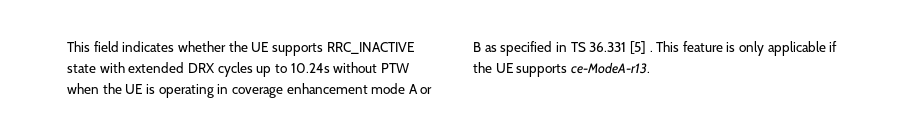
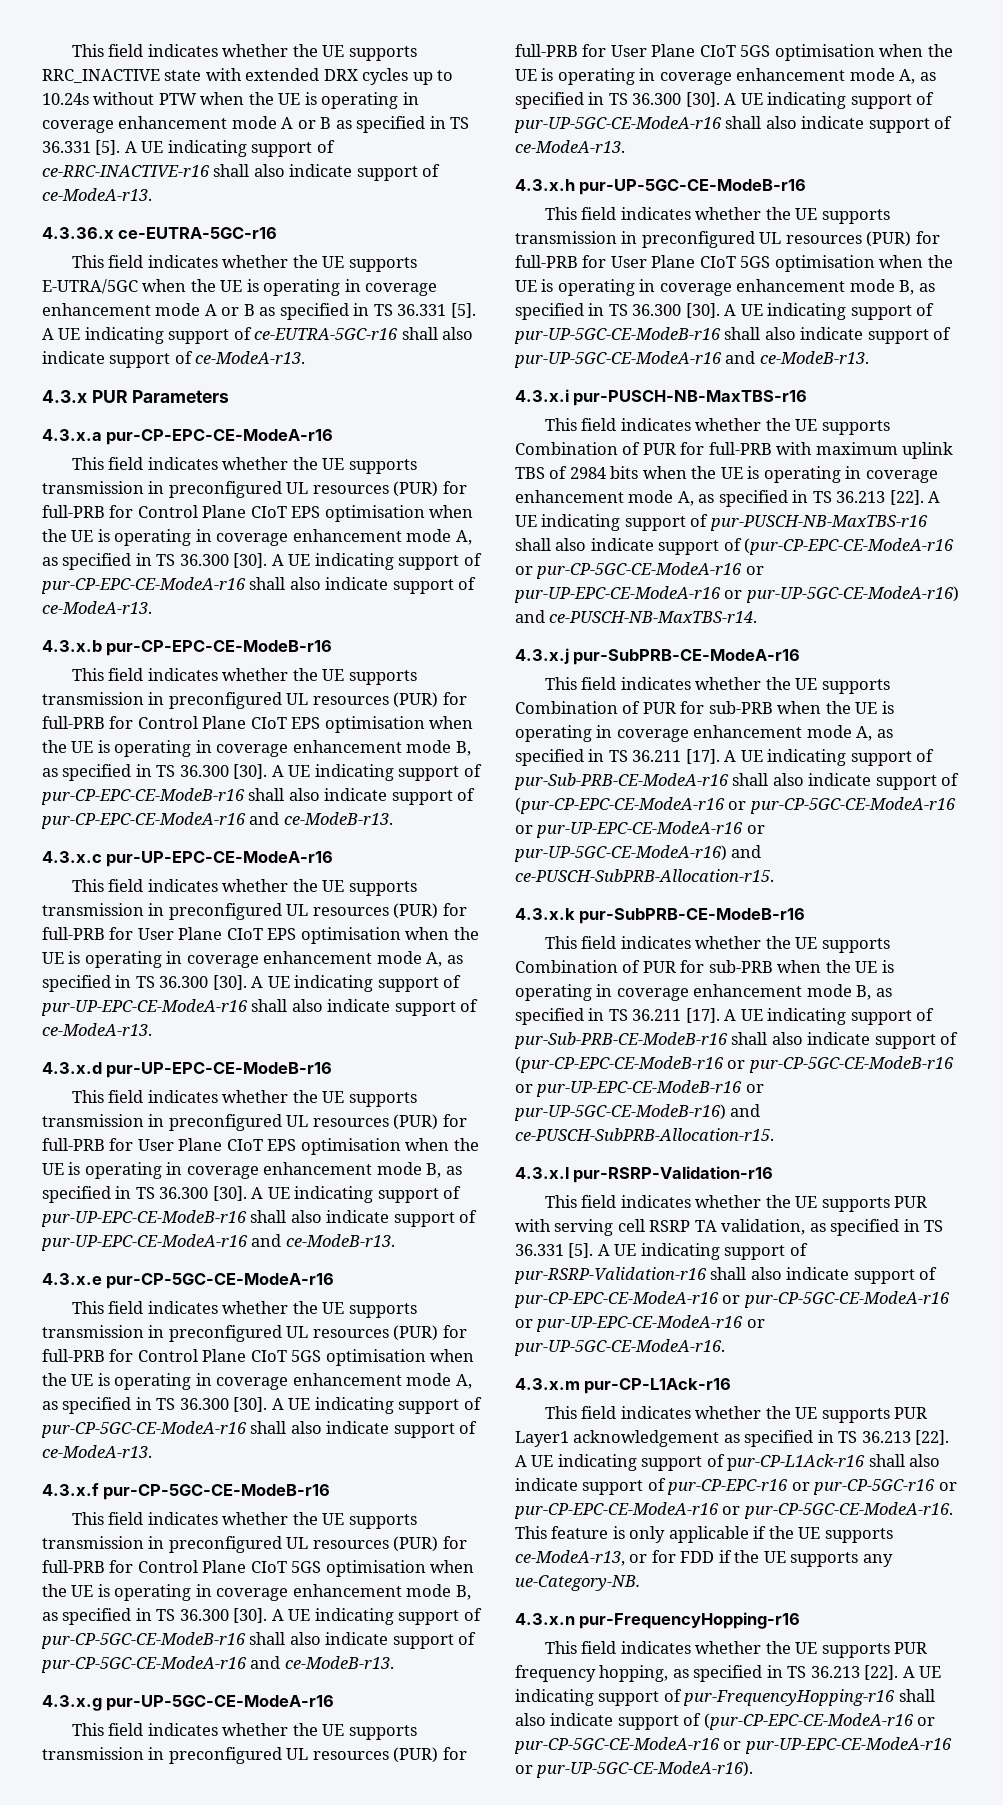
[629,41,653,54] [5] . -> [95,140,335,157] [42,164,441,181] [42,188,152,201] [42,227,278,239] [71,255,417,272] [42,279,438,296] [42,303,476,320] [42,327,474,344] [42,351,306,368] [42,390,230,403] [42,429,334,445] [71,457,417,474] [42,481,467,498] [42,505,474,522] [42,529,472,546] [42,553,482,570] [41,577,477,594] [42,601,152,614] [42,640,333,656] [71,668,417,685] [42,692,467,709] [42,716,474,733] [42,740,471,757] [42,764,482,781] [41,788,476,805] [41,812,393,829] [42,851,334,867] [71,879,417,896] [42,903,467,920] [42,927,479,944] [42,951,463,968] [42,975,462,992] [41,999,479,1016] [42,1023,152,1036] [42,1062,333,1078] [71,1090,417,1107] [42,1114,467,1131] [42,1138,479,1155] [42,1162,462,1179] [42,1186,462,1203] [41,1210,478,1227] [41,1234,395,1251] [42,1273,335,1289] [71,1301,417,1318] [42,1325,467,1342] [42,1349,475,1366] [42,1373,472,1390] [42,1397,482,1414] [41,1421,478,1438] [42,1445,152,1458] [42,1483,331,1500] [71,1512,417,1529] [42,1536,467,1553] [42,1560,475,1577] [42,1584,471,1601] [42,1608,482,1625] [41,1632,477,1649] [41,1656,394,1673] [42,1695,335,1711] [71,1723,417,1740] [42,1747,467,1764] [515,44,953,61] [515,68,936,85] [515,92,935,109] [514,116,953,133] [515,140,625,153] [515,179,807,195] [544,207,890,224] [515,231,940,248] [515,255,953,272] [515,279,935,296] [515,303,935,320] [514,327,952,344] [514,351,869,368] [515,389,808,406] [544,418,890,435] [515,442,954,459] [515,466,938,483] [515,490,941,507] [515,514,928,531] [515,538,955,555] [515,562,764,579] [514,586,959,603] [515,610,758,623] [515,648,801,665] [544,677,890,694] [515,701,894,714] [515,725,893,742] [515,749,935,766] [514,773,960,790] [515,797,956,814] [515,821,765,838] [514,845,762,862] [515,869,774,882] [515,908,806,924] [544,936,890,953] [515,960,894,973] [515,984,892,1001] [515,1008,935,1025] [514,1032,959,1049] [515,1056,954,1073] [515,1080,764,1097] [514,1104,761,1121] [515,1128,774,1141] [515,1166,774,1183] [544,1195,927,1212] [515,1219,944,1236] [515,1243,808,1260] [514,1267,938,1284] [514,1291,950,1308] [515,1315,765,1332] [514,1339,725,1356] [515,1378,732,1394] [544,1406,927,1423] [515,1430,950,1447] [515,1454,941,1471] [515,1478,957,1495] [514,1502,953,1519] [5]. A UE indicating support of ce-RRC-INACTIVE-r16 shall also indicate support of ce-ModeA-r13. // 4.3.36.x ce-EUTRA-5GC-r16 // This field indicates whether the UE supports E-UTRA/5GC when the UE is operating in coverage enhancement mode A or B as specified in TS 36.331 [5]. A UE indicating support of ce-EUTRA-5GC-r16 shall also indicate support of ce-ModeA-r13. // 4.3.x PUR Parameters // 4.3.x.a pur-CP-EPC-CE-ModeA-r16 // This field indicates whether the UE supports transmission in preconfigured UL resources (PUR) for full-PRB for Control Plane CIoT EPS optimisation when the UE is operating in coverage enhancement mode A, as specified in TS 36.300 [30]. A UE indicating support of pur-CP-EPC-CE-ModeA-r16 shall also indicate support of ce-ModeA-r13. // 4.3.x.b pur-CP-EPC-CE-ModeB-r16 // This field indicates whether the UE supports transmission in preconfigured UL resources (PUR) for full-PRB for Control Plane CIoT EPS optimisation when the UE is operating in coverage enhancement mode B, as specified in TS 36.300 [30]. A UE indicating support of pur-CP-EPC-CE-ModeB-r16 shall also indicate support of pur-CP-EPC-CE-ModeA-r16 and ce-ModeB-r13. // 4.3.x.c pur-UP-EPC-CE-ModeA-r16 // This field indicates whether the UE supports transmission in preconfigured UL resources (PUR) for full-PRB for User Plane CIoT EPS optimisation when the UE is operating in coverage enhancement mode A, as specified in TS 36.300 [30]. A UE indicating support of pur-UP-EPC-CE-ModeA-r16 shall also indicate support of ce-ModeA-r13. // 4.3.x.d pur-UP-EPC-CE-ModeB-r16 // This field indicates whether the UE supports transmission in preconfigured UL resources (PUR) for full-PRB for User Plane CIoT EPS optimisation when the UE is operating in coverage enhancement mode B, as specified in TS 36.300 [30]. A UE indicating support of pur-UP-EPC-CE-ModeB-r16 shall also indicate support of pur-UP-EPC-CE-ModeA-r16 and ce-ModeB-r13. // 4.3.x.e pur-CP-5GC-CE-ModeA-r16 // This field indicates whether the UE supports transmission in preconfigured UL resources (PUR) for full-PRB for Control Plane CIoT 5GS optimisation when the UE is operating in coverage enhancement mode A, as specified in TS 36.300 [30]. A UE indicating support of pur-CP-5GC-CE-ModeA-r16 shall also indicate support of ce-ModeA-r13. // 4.3.x.f pur-CP-5GC-CE-ModeB-r16 // This field indicates whether the UE supports transmission in preconfigured UL resources (PUR) for full-PRB for Control Plane CIoT 5GS optimisation when the UE is operating in coverage enhancement mode B, as specified in TS 36.300 [30]. A UE indicating support of pur-CP-5GC-CE-ModeB-r16 shall also indicate support of pur-CP-5GC-CE-ModeA-r16 and ce-ModeB-r13. // 4.3.x.g pur-UP-5GC-CE-ModeA-r16 // This field indicates whether the UE supports transmission in preconfigured UL resources (PUR) for full-PRB for User Plane CIoT 5GS optimisation when the UE is operating in coverage enhancement mode A, as specified in TS 36.300 [30]. A UE indicating support of pur-UP-5GC-CE-ModeA-r16 shall also indicate support of ce-ModeA-r13. // 4.3.x.h pur-UP-5GC-CE-ModeB-r16 // This field indicates whether the UE supports transmission in preconfigured UL resources (PUR) for full-PRB for User Plane CIoT 5GS optimisation when the UE is operating in coverage enhancement mode B, as specified in TS 36.300 [30]. A UE indicating support of pur-UP-5GC-CE-ModeB-r16 shall also indicate support of pur-UP-5GC-CE-ModeA-r16 and ce-ModeB-r13. // 4.3.x.i pur-PUSCH-NB-MaxTBS-r16 // This field indicates whether the UE supports Combination of PUR for full-PRB with maximum uplink TBS of 2984 bits when the UE is operating in coverage enhancement mode A, as specified in TS 36.213 [22]. A UE indicating support of pur-PUSCH-NB-MaxTBS-r16 shall also indicate support of (pur-CP-EPC-CE-ModeA-r16 or pur-CP-5GC-CE-ModeA-r16 or pur-UP-EPC-CE-ModeA-r16 or pur-UP-5GC-CE-ModeA-r16) and ce-PUSCH-NB-MaxTBS-r14. // 4.3.x.j pur-SubPRB-CE-ModeA-r16 // This field indicates whether the UE supports Combination of PUR for sub-PRB when the UE is operating in coverage enhancement mode A, as specified in TS 36.211 [17]. A UE indicating support of pur-Sub-PRB-CE-ModeA-r16 shall also indicate support of (pur-CP-EPC-CE-ModeA-r16 or pur-CP-5GC-CE-ModeA-r16 or pur-UP-EPC-CE-ModeA-r16 or pur-UP-5GC-CE-ModeA-r16) and ce-PUSCH-SubPRB-Allocation-r15. // 4.3.x.k pur-SubPRB-CE-ModeB-r16 // This field indicates whether the UE supports Combination of PUR for sub-PRB when the UE is operating in coverage enhancement mode B, as specified in TS 36.211 [17]. A UE indicating support of pur-Sub-PRB-CE-ModeB-r16 shall also indicate support of (pur-CP-EPC-CE-ModeB-r16 or pur-CP-5GC-CE-ModeB-r16 or pur-UP-EPC-CE-ModeB-r16 or pur-UP-5GC-CE-ModeB-r16) and ce-PUSCH-SubPRB-Allocation-r15. // 4.3.x.l pur-RSRP-Validation-r16 // This field indicates whether the UE supports PUR with serving cell RSRP TA validation, as specified in TS 36.331 [5]. A UE indicating support of pur-RSRP-Validation-r16 shall also indicate support of pur-CP-EPC-CE-ModeA-r16 or pur-CP-5GC-CE-ModeA-r16 or pur-UP-EPC-CE-ModeA-r16 or pur-UP-5GC-CE-ModeA-r16. // 4.3.x.m pur-CP-L1Ack-r16 // This field indicates whether the UE supports PUR Layer1 acknowledgement as specified in TS 36.213 [22]. A UE indicating support of pur-CP-L1Ack-r16 shall also indicate support of pur-CP-EPC-r16 or pur-CP-5GC-r16 or pur-CP-EPC-CE-ModeA-r16 or pur-CP-5GC-CE-ModeA-r16.
[570,62,650,74] ce-ModeA-r13. -> [515,1550,893,1567] [515,1575,640,1591] [515,1612,801,1629] [544,1641,927,1658] [515,1665,942,1682] [515,1689,935,1706] [515,1713,936,1730] [514,1737,952,1754] [515,1761,754,1778] ce-ModeA-r13, or for FDD if the UE supports any ue-Category-NB. // 4.3.x.n pur-FrequencyHopping-r16 // This field indicates whether the UE supports PUR frequency hopping, as specified in TS 36.213 [22]. A UE indicating support of pur-FrequencyHopping-r16 shall also indicate support of (pur-CP-EPC-CE-ModeA-r16 or pur-CP-5GC-CE-ModeA-r16 or pur-UP-EPC-CE-ModeA-r16 or pur-UP-5GC-CE-ModeA-r16).

